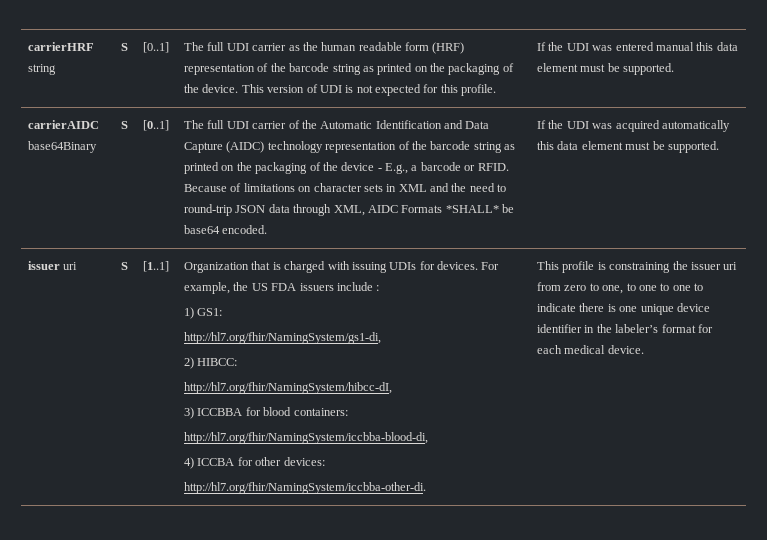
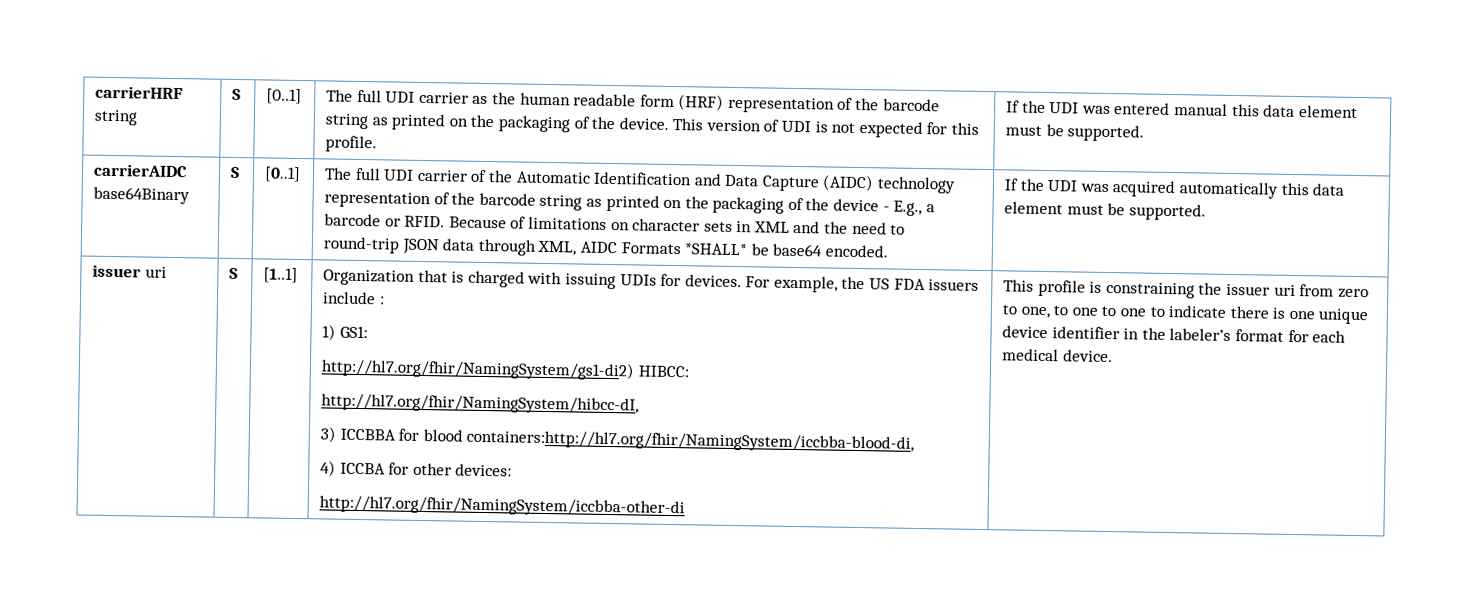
[184,332,382,344] [184,357,195,369] http://hl7.org/fhir/NamingSystem/gs1-di, // 2) -> [320,358,635,381] http://hl7.org/fhir/NamingSystem/gs1-di2)
[293,408,348,416] [184,432,429,444] containers: // http://hl7.org/fhir/NamingSystem/iccbba-blood-di, -> [466,429,915,453] containers:http://hl7.org/fhir/NamingSystem/iccbba-blood-di,
[184,482,427,494] http://hl7.org/fhir/NamingSystem/iccbba-other-di. -> [318,495,685,518] http://hl7.org/fhir/NamingSystem/iccbba-other-di

